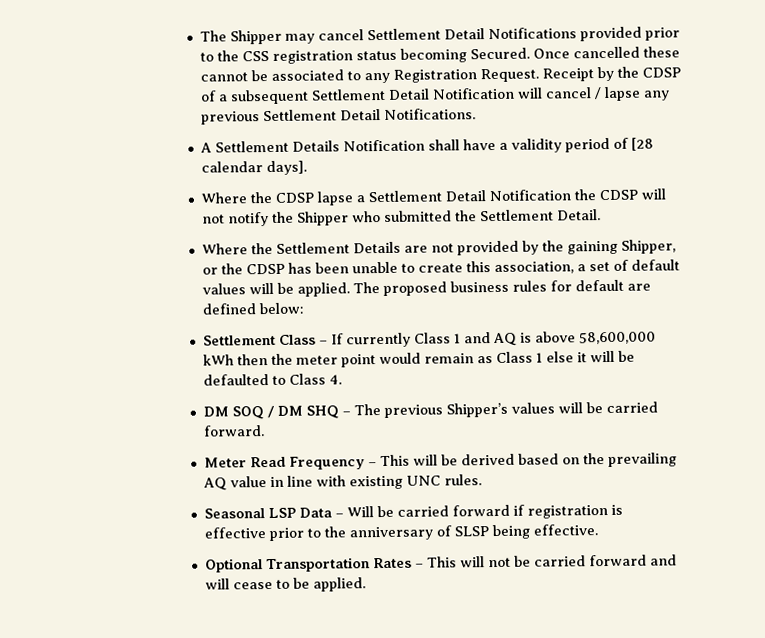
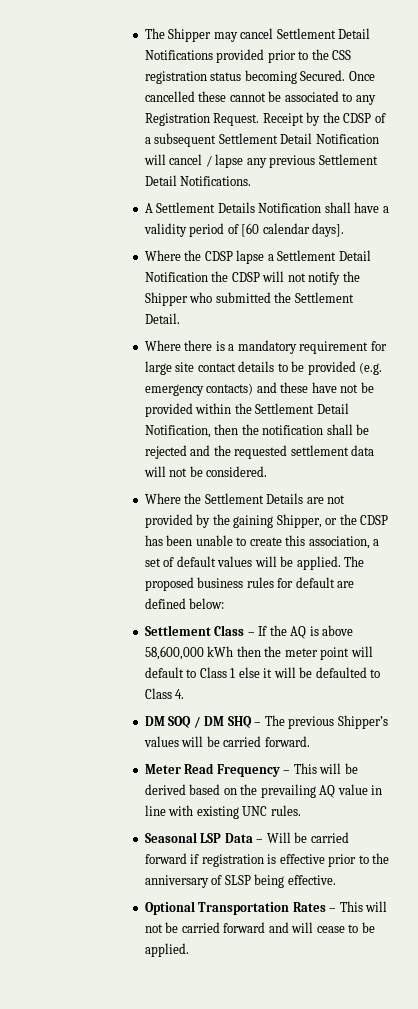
[631,137,655,151] [28 -> [241,223,260,237] [60
(602, 215) none -> [144,340,387,354] [144,361,383,375] [144,382,374,396] [144,403,349,417] [144,424,370,438] [144,445,375,459] [143,466,268,477] // Where there is a mandatory requirement for large site contact details to be provided (e.g. emergency contacts) and these have not be provided within the Settlement Detail Notification, then the notification shall be rejected and the requested settlement data will not be considered.
[346,332,492,348] currently Class 1 and -> [269,625,287,636] the
[379,352,494,365] would remain as -> [350,646,373,657] [144,667,197,678] will default to

